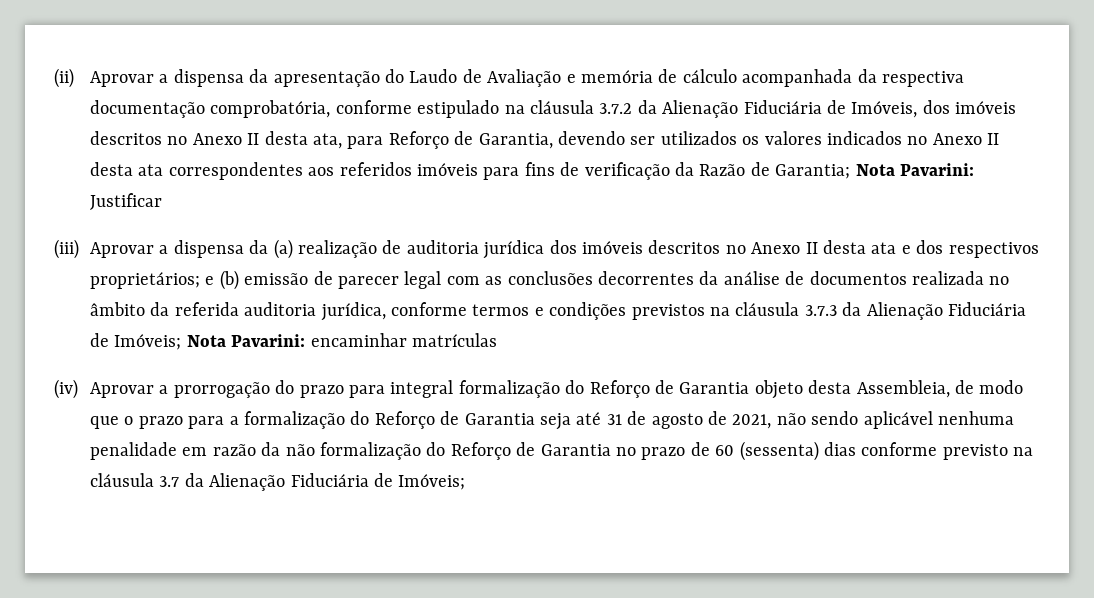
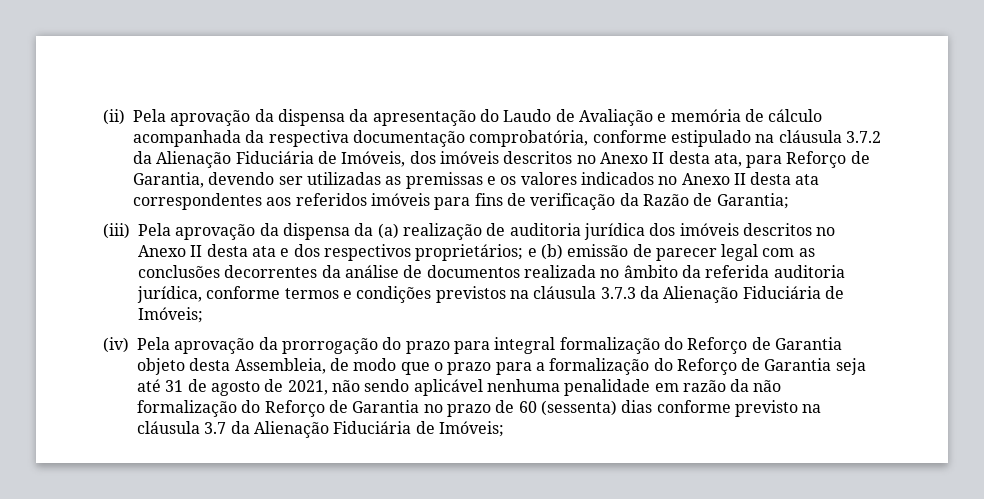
[89,71,169,87] Aprovar a -> [133,109,274,126] Pela aprovação da
[660,131,737,145] utilizados -> [306,172,496,189] utilizadas as premissas e
[855,163,974,176] [89,193,162,210] [54,239,169,259] Nota Pavarini: Justificar // (iii) Aprovar a -> [103,223,279,240] // (iii) Pela aprovação da
[186,333,497,347] [54,379,169,399] Nota Pavarini: encaminhar matrículas // (iv) Aprovar a -> [103,337,278,354] // (iv) Pela aprovação da

